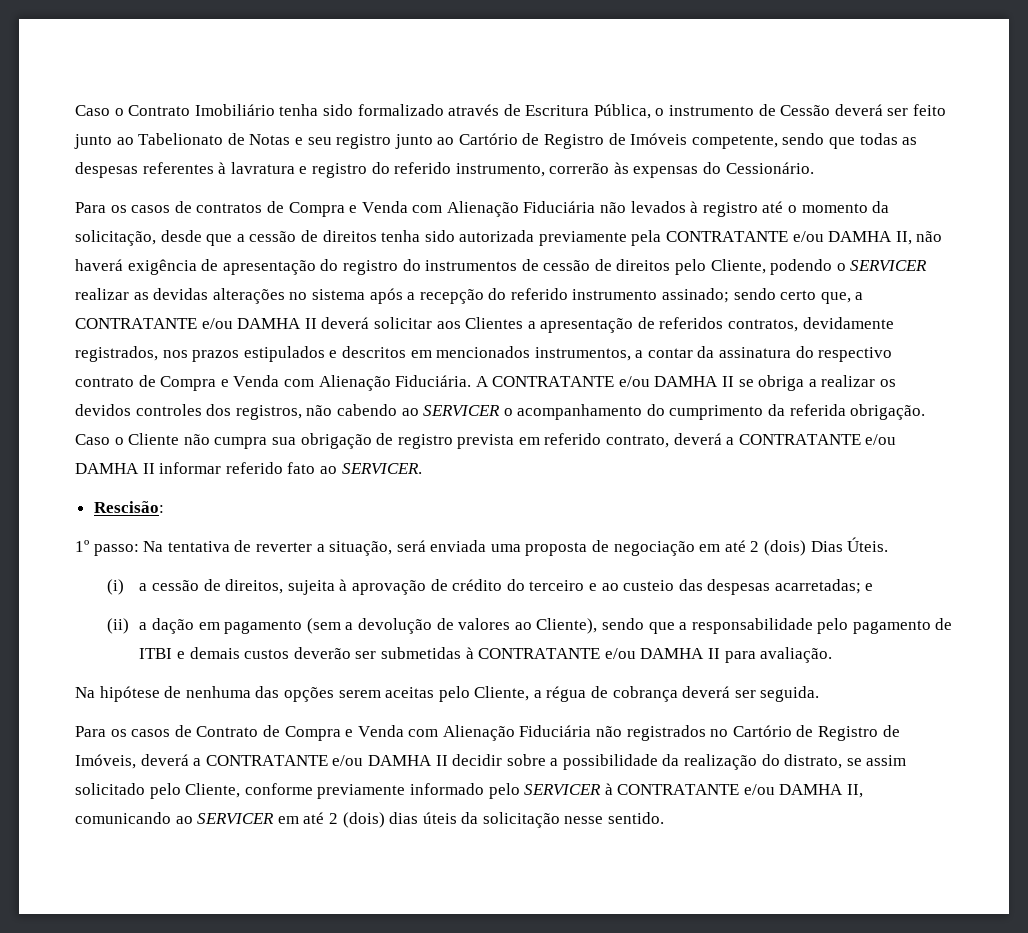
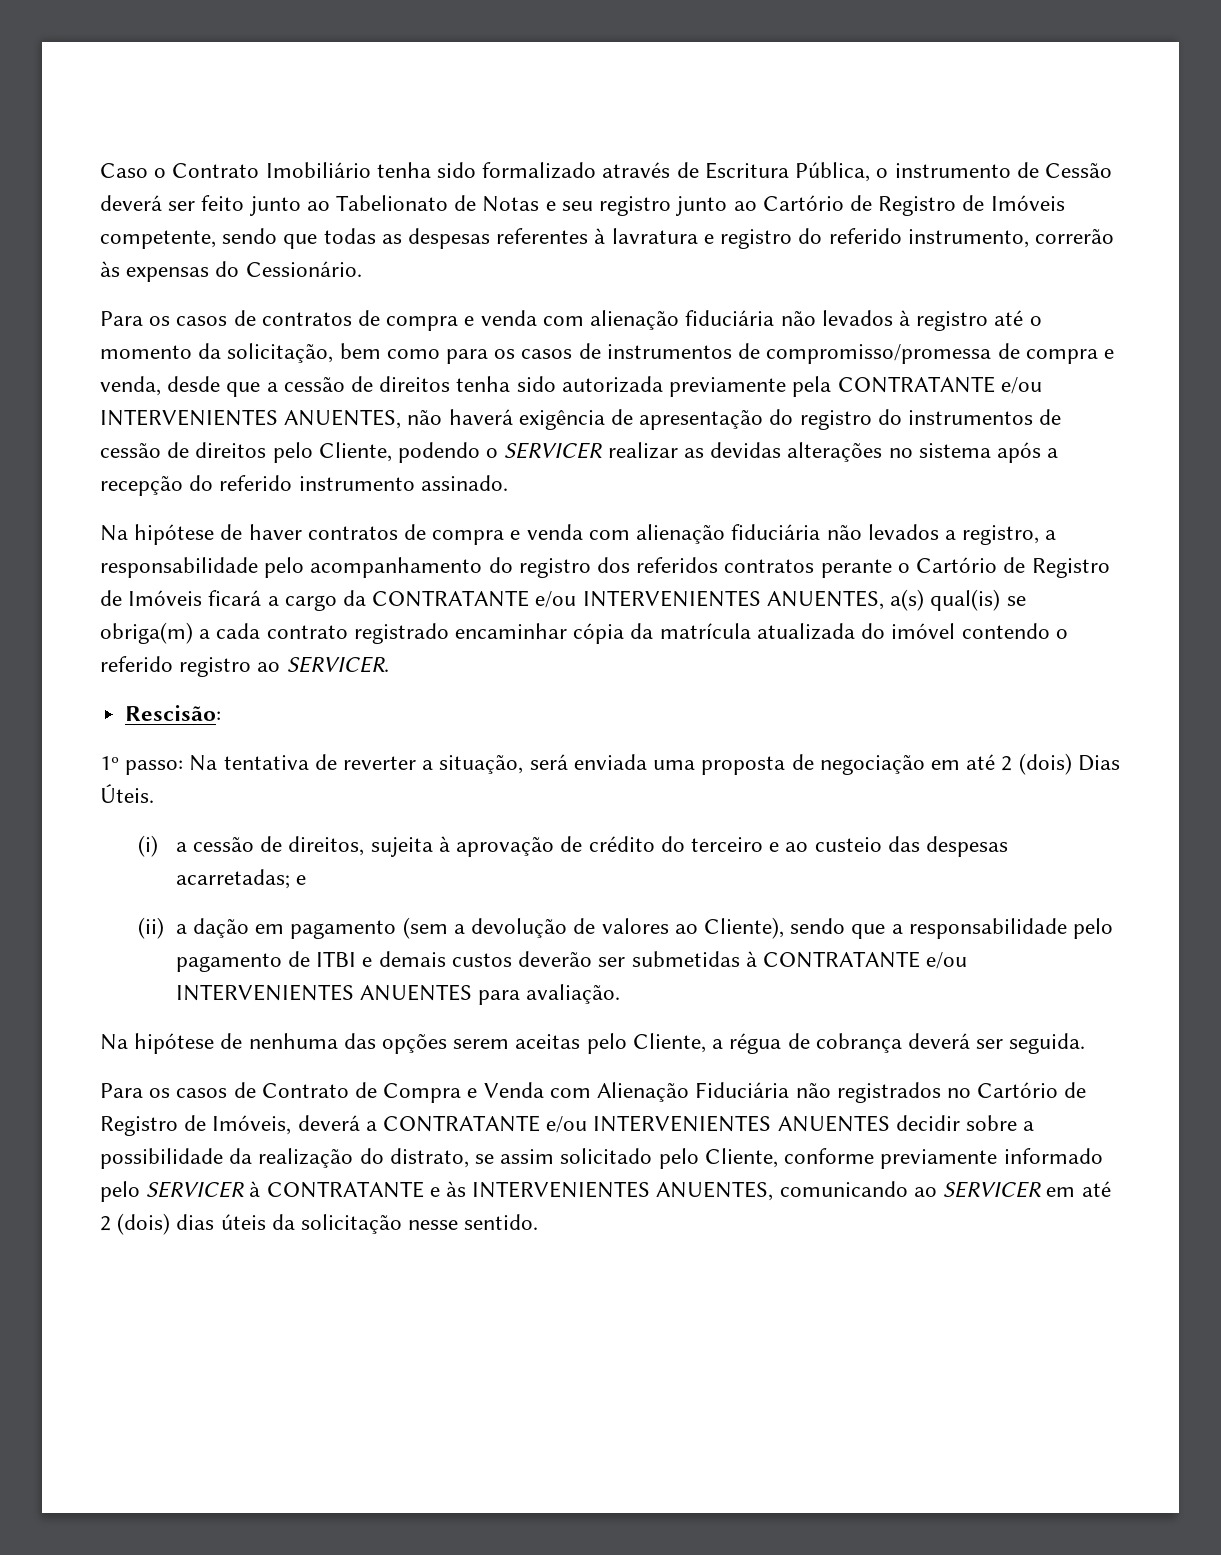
[288,201,596,217] Compra e Venda com Alienação Fiduciária -> [386,310,775,331] compra e venda com alienação fiduciária
(156, 238) none -> [339,343,1114,364] [100,376,161,396] bem como para os casos de instrumentos de compromisso/promessa de compra e venda,
[828,231,912,245] DAMHA II, -> [100,409,402,429] INTERVENIENTES ANUENTES,
[662,288,864,304] [75,317,894,333] [75,346,893,362] [75,375,897,391] [75,404,926,420] [75,433,897,449] [75,462,316,474] assinado; sendo certo que, a CONTRATANTE e/ou DAMHA II deverá solicitar aos Clientes a apresentação de referidos contratos, devidamente registrados, nos prazos estipulados e descritos em mencionados instrumentos, a contar da assinatura do respectivo contrato de Compra e Venda com Alienação Fiduciária. A CONTRATANTE e/ou DAMHA II se obriga a realizar os devidos controles dos registros, não cabendo ao SERVICER o acompanhamento do cumprimento da referida obrigação. Caso o Cliente não cumpra sua obrigação de registro prevista em referido contrato, deverá a CONTRATANTE e/ou DAMHA II informar referido fato -> [420,475,508,491] [100,524,1057,545] [100,557,1110,578] [100,589,1026,611] [100,622,1068,644] [100,656,252,677] assinado. // Na hipótese de haver contratos de compra e venda com alienação fiduciária não levados a registro, a responsabilidade pelo acompanhamento do registro dos referidos contratos perante o Cartório de Registro de Imóveis ficará a cargo da CONTRATANTE e/ou INTERVENIENTES ANUENTES, a(s) qual(is) se obriga(m) a cada contrato registrado encaminhar cópia da matrícula atualizada do imóvel contendo o referido registro
[640,648,720,659] DAMHA II -> [175,984,473,1001] INTERVENIENTES ANUENTES
[367,755,448,766] DAMHA II -> [593,1115,890,1132] INTERVENIENTES ANUENTES
[743,784,864,798] e/ou DAMHA II, -> [429,1181,774,1201] e às INTERVENIENTES ANUENTES,

